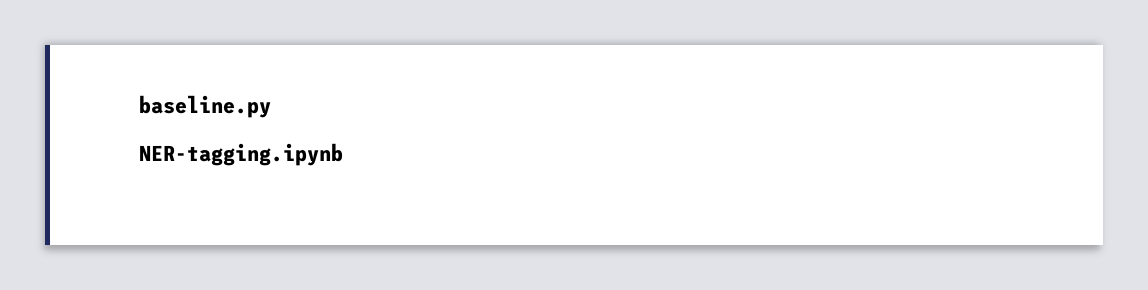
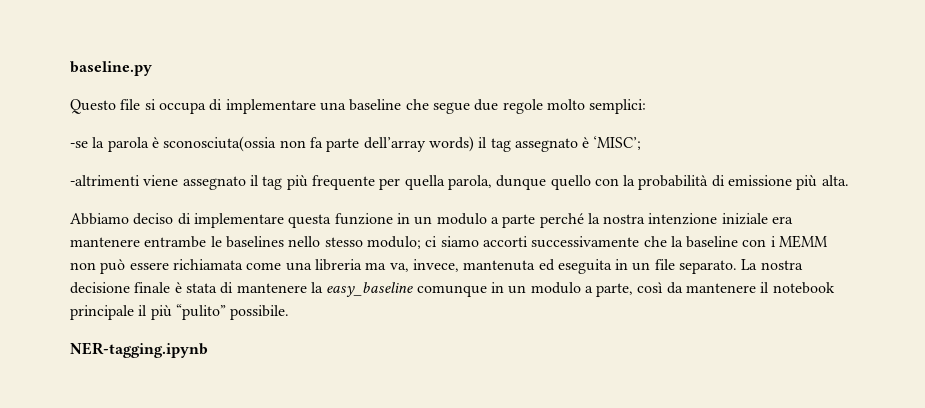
(271, 106) none -> [70,99,647,114] [70,136,642,152] [70,175,849,190] [70,213,794,228] [70,235,829,249] [70,259,803,274] [70,282,835,297] [70,304,290,320] // Questo file si occupa di implementare una baseline che segue due regole molto semplici: // -se la parola è sconosciuta(ossia non fa parte dell’array words) il tag assegnato è ‘MISC’; // -altrimenti viene assegnato il tag più frequente per quella parola, dunque quello con la probabilità di emissione più alta. // Abbiamo deciso di implementare questa funzione in un modulo a parte perché la nostra intenzione iniziale era mantenere entrambe le baselines nello stesso modulo; ci siamo accorti successivamente che la baseline con i MEMM non può essere richiamata come una libreria ma va, invece, mantenuta ed eseguita in un file separato. La nostra decisione finale è stata di mantenere la easy_baseline comunque in un modulo a parte, così da mantenere il notebook principale il più “pulito” possibile.

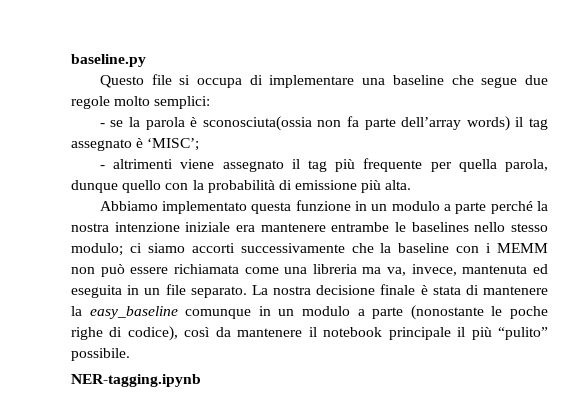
[70,141,88,148] -se -> [99,120,124,127] - se
[70,175,140,186] -altrimenti -> [99,159,174,169] - altrimenti
[133,213,284,228] deciso di implementare -> [162,201,248,214] implementato
[596,283,634,297] parte, -> [372,305,549,320] [71,326,178,341] parte (nonostante le poche righe di codice),

